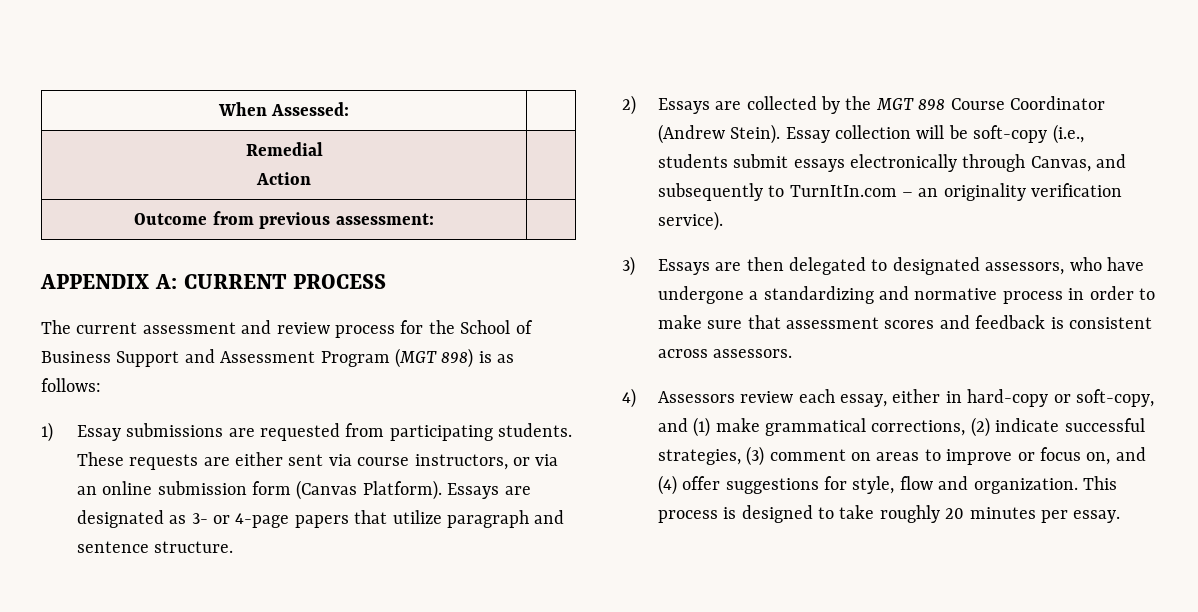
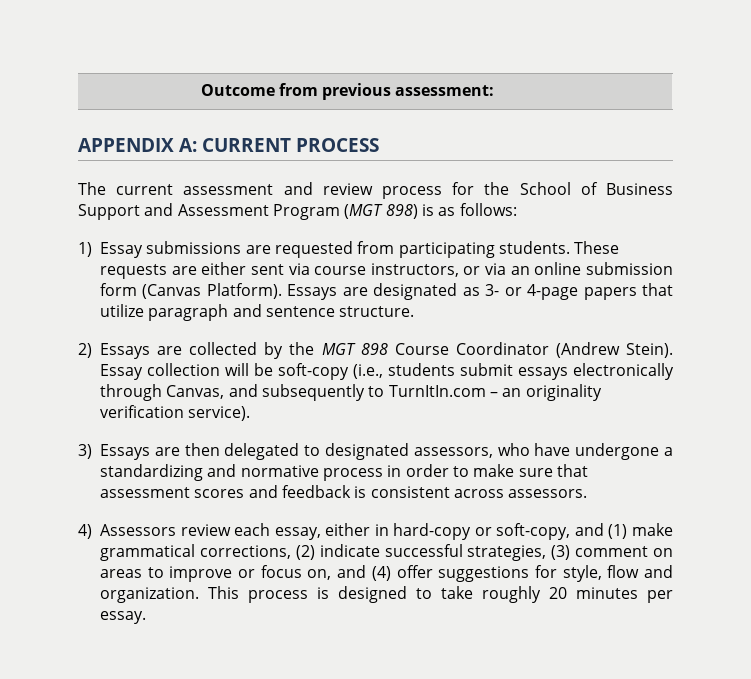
[217,102,350,116] [245,142,323,156] [256,172,311,185] When Assessed: | // Remedial // Action | // -> (200, 90) none

